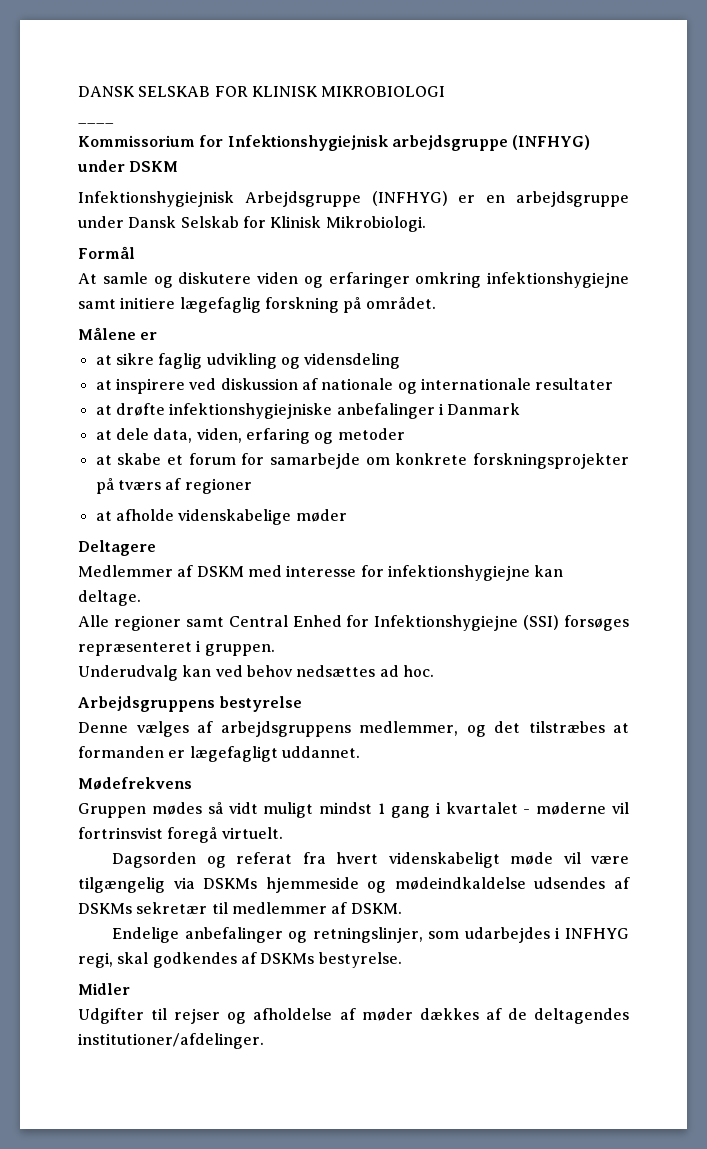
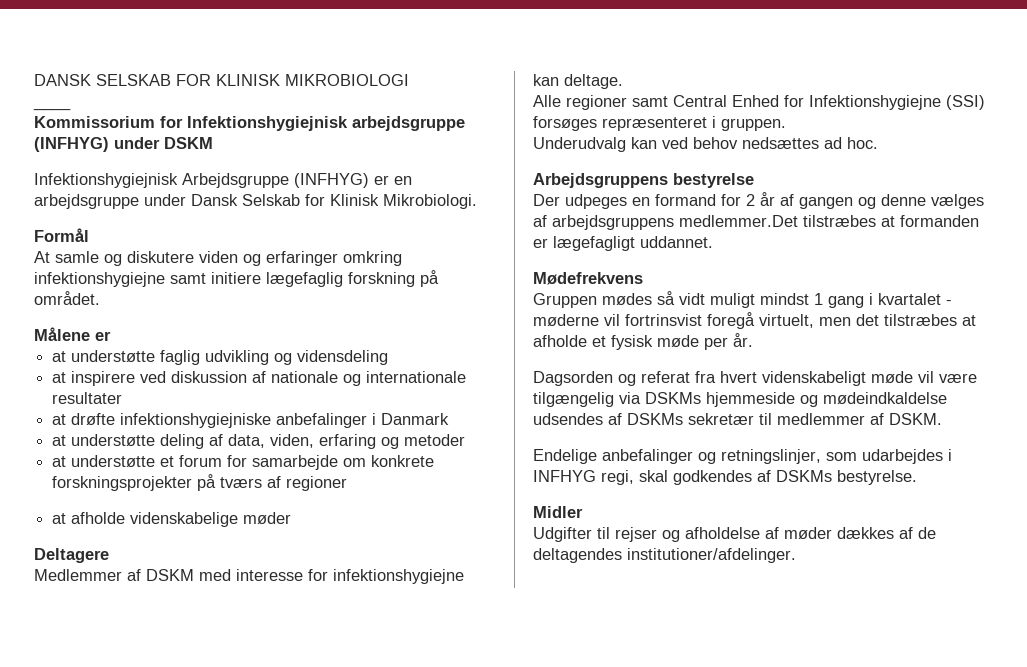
[115,353,154,365] sikre -> [71,350,156,362] understøtte
[115,428,149,440] dele -> [71,434,224,449] understøtte deling af
[117,453,162,465] skabe -> [71,455,156,467] understøtte
[78,721,520,737] Denne vælges af arbejdsgruppens medlemmer, og det -> [533,192,984,209] [533,215,798,230] Der udpeges en formand for 2 år af gangen og denne vælges af arbejdsgruppens medlemmer.Det
[221,827,283,839] virtuelt. -> [759,314,976,328] [533,333,753,350] virtuelt, men det tilstræbes at afholde et fysisk møde per år.

